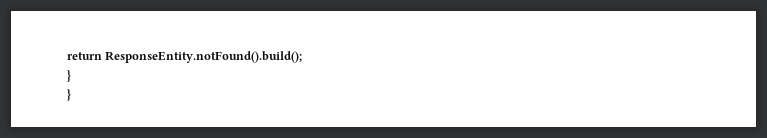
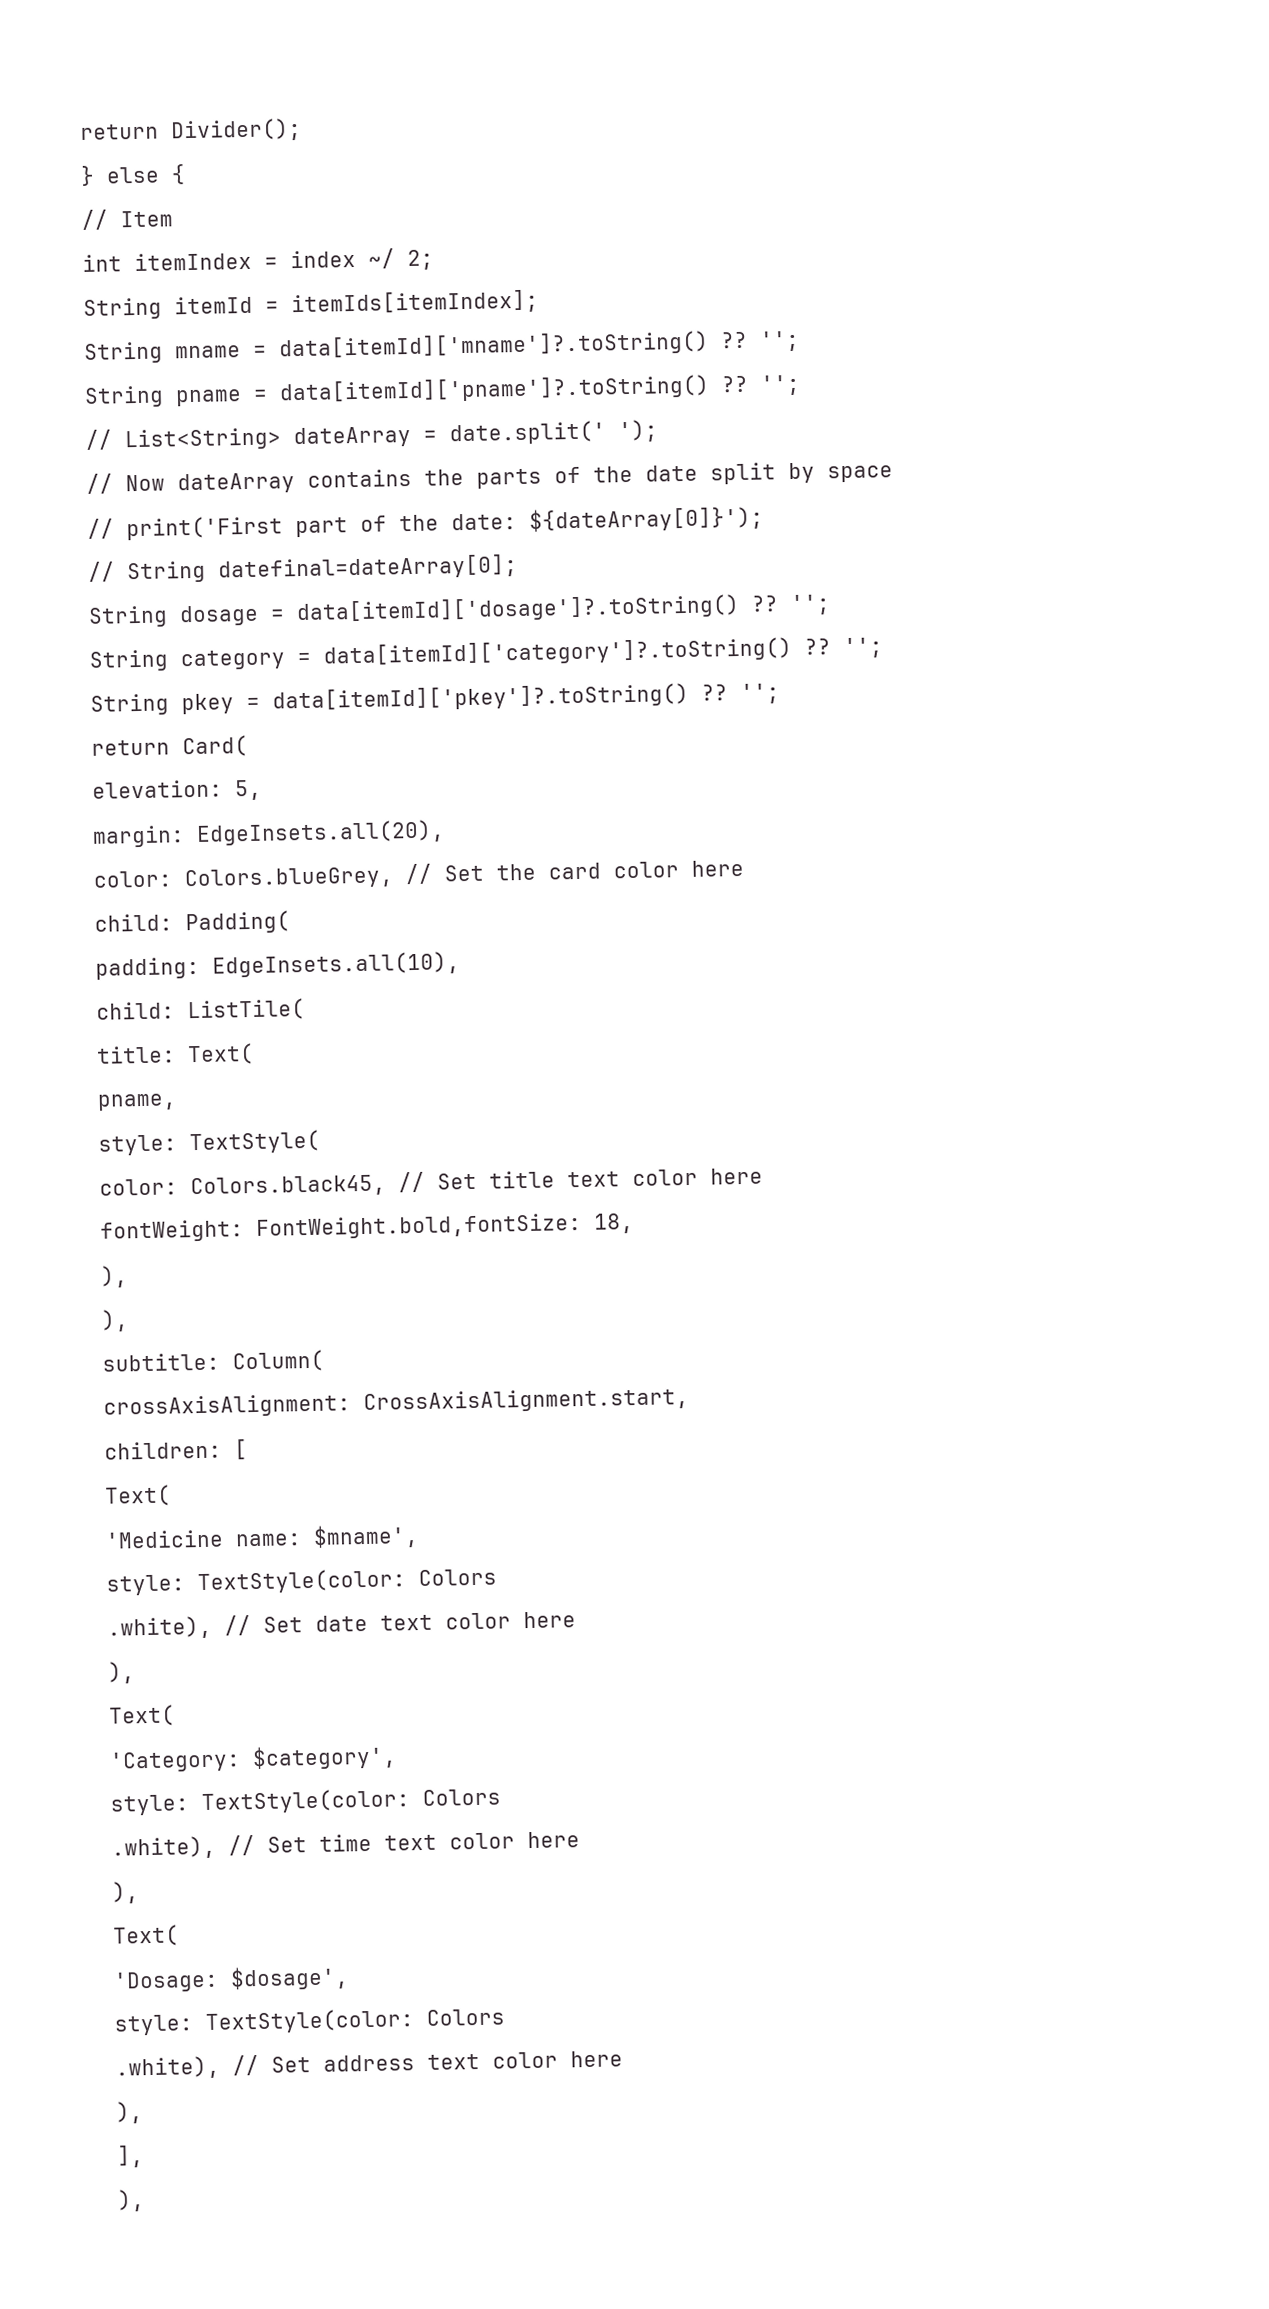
[67,51,303,63] [67,70,71,82] [67,89,71,101] return ResponseEntity.notFound().build(); // } // } -> [80,117,302,143] [80,164,186,186] [81,209,173,230] [82,248,434,272] [83,289,539,320] [84,330,800,364] [84,374,801,408] [85,419,658,452] [86,462,893,495] [87,505,764,541] [88,554,518,584] [88,593,831,628] [89,637,883,672] [90,682,780,716] [91,735,248,758] [92,779,262,801] [92,819,445,848] [93,859,744,891] [94,910,290,935] [95,951,460,980] [96,998,305,1022] [96,1042,254,1066] [97,1093,177,1111] [98,1129,320,1156] [99,1167,763,1199] [100,1212,634,1243] [100,1265,128,1288] [101,1309,129,1332] [102,1349,324,1373] [103,1387,689,1419] [104,1439,248,1460] [104,1484,171,1507] [105,1524,419,1549] [106,1568,497,1596] [107,1611,576,1640] [108,1661,135,1684] [109,1704,175,1727] [109,1744,397,1773] [110,1788,501,1816] [111,1831,580,1860] [112,1881,139,1904] [113,1924,179,1947] [113,1965,349,1993] [114,2008,505,2036] [115,2050,623,2080] [116,2101,143,2124] [117,2145,144,2168] [117,2189,145,2212] return Divider(); // } else { // // Item // int itemIndex = index ~/ 2; // String itemId = itemIds[itemIndex]; // String mname = data[itemId]['mname']?.toString() ?? ''; // String pname = data[itemId]['pname']?.toString() ?? ''; // // List<String> dateArray = date.split(' '); // // Now dateArray contains the parts of the date split by space // // print('First part of the date: ${dateArray[0]}'); // // String datefinal=dateArray[0]; // String dosage = data[itemId]['dosage']?.toString() ?? ''; // String category = data[itemId]['category']?.toString() ?? ''; // String pkey = data[itemId]['pkey']?.toString() ?? ''; // return Card( // elevation: 5, // margin: EdgeInsets.all(20), // color: Colors.blueGrey, // Set the card color here // child: Padding( // padding: EdgeInsets.all(10), // child: ListTile( // title: Text( // pname, // style: TextStyle( // color: Colors.black45, // Set title text color here // fontWeight: FontWeight.bold,fontSize: 18, // ), // ), // subtitle: Column( // crossAxisAlignment: CrossAxisAlignment.start, // children: [ // Text( // 'Medicine name: $mname', // style: TextStyle(color: Colors // .white), // Set date text color here // ), // Text( // 'Category: $category', // style: TextStyle(color: Colors // .white), // Set time text color here // ), // Text( // 'Dosage: $dosage', // style: TextStyle(color: Colors // .white), // Set address text color here // ), // ], // ),

